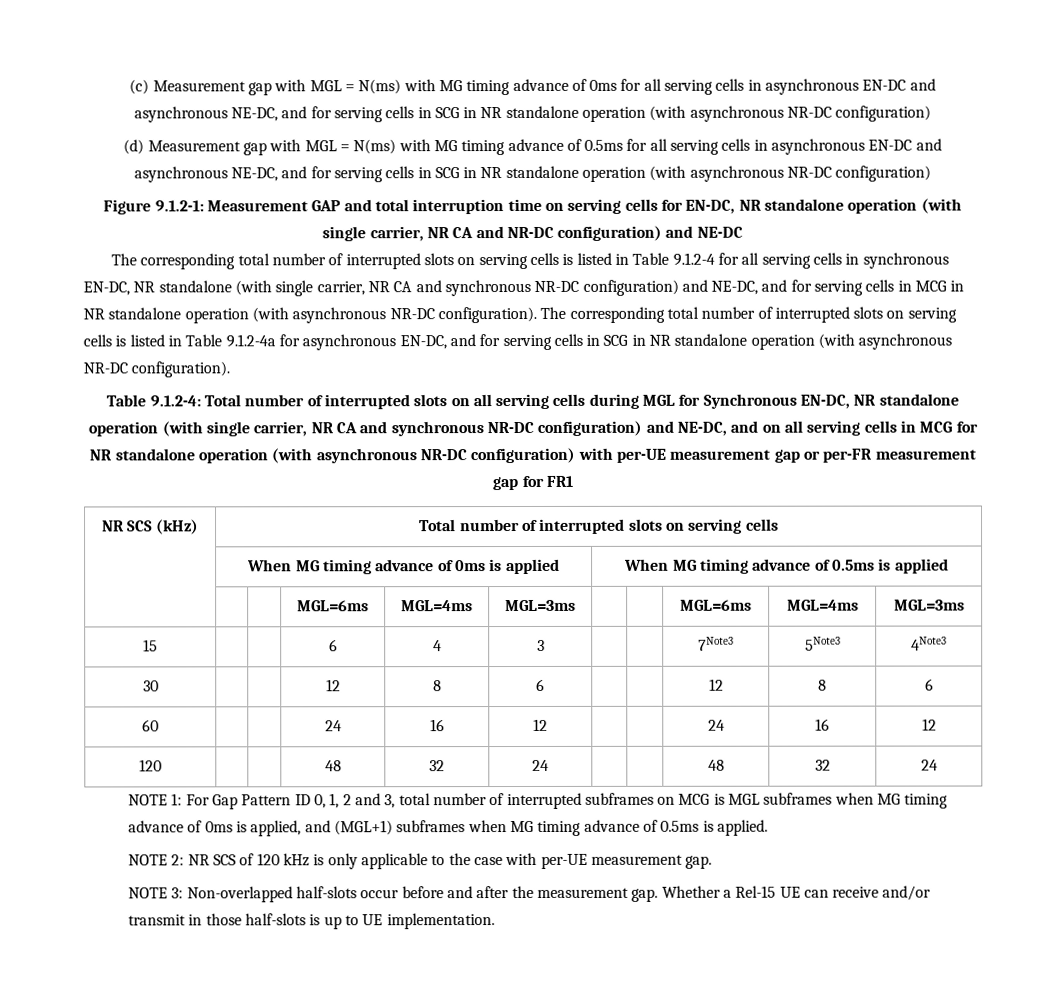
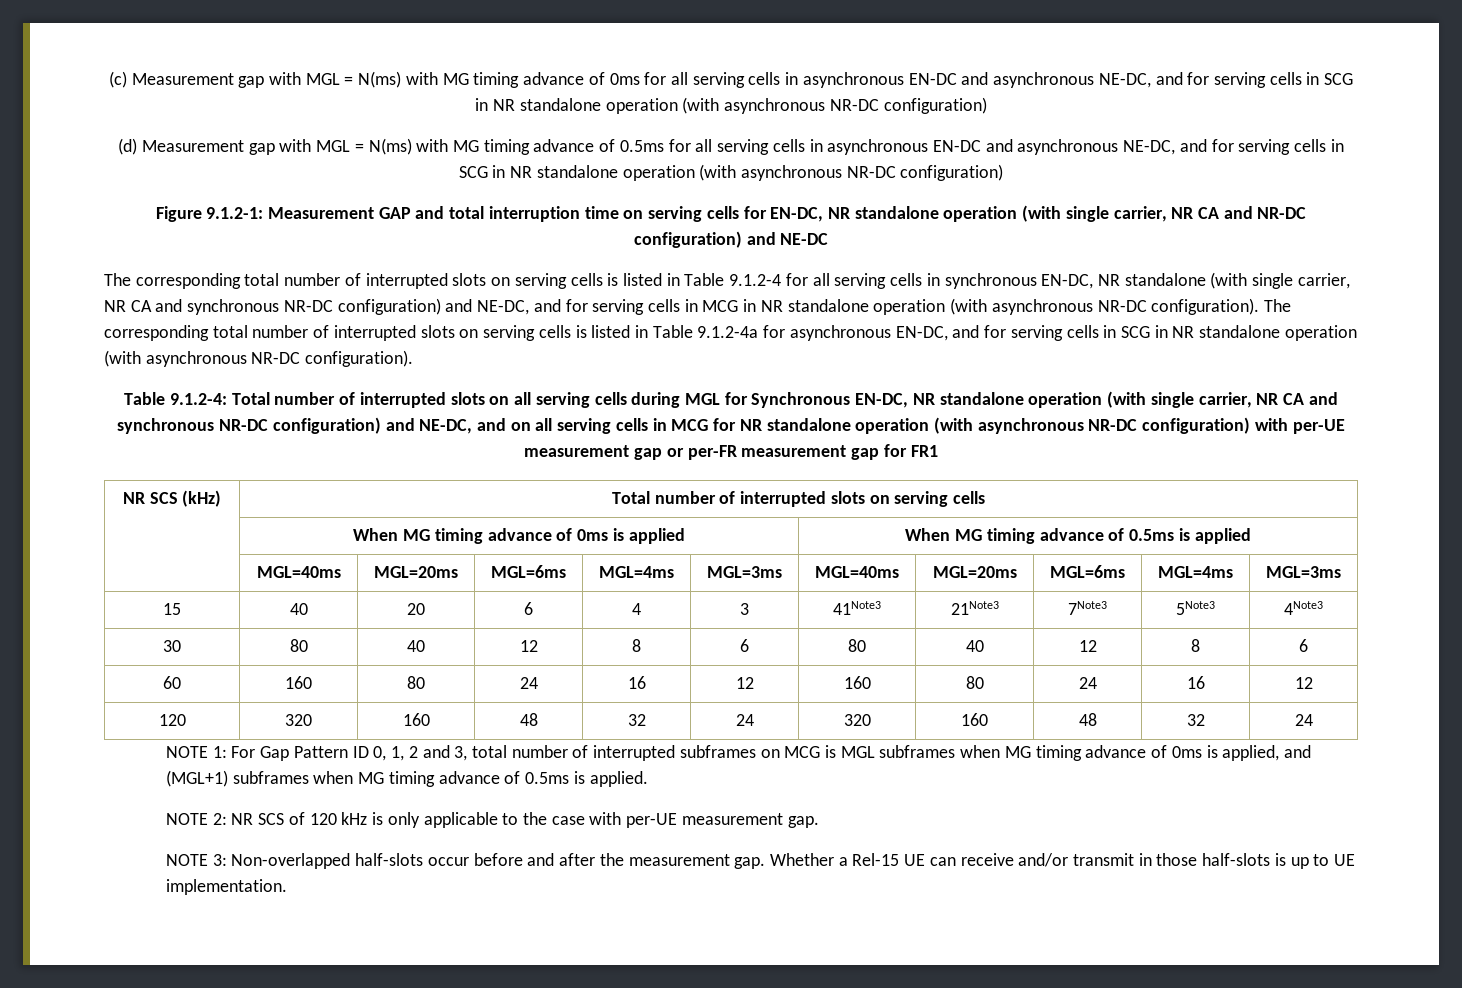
(949, 566) | -> [256,566,341,578] [374,566,458,578] MGL=40ms | MGL=20ms
(576, 605) | -> [815,566,899,578] [932,566,1017,578] MGL=40ms | MGL=20ms
(158, 645) | -> [289,603,308,615] [407,603,425,615] 40 | 20
(545, 645) | -> [833,601,881,615] [950,601,999,615] 41Note3 | 21Note3
(159, 686) | -> [289,639,308,652] [407,640,425,652] 80 | 40
(545, 684) | -> [848,639,866,652] [965,640,984,652] 80 | 40
(159, 725) | -> [285,676,312,689] [407,676,425,689] 160 | 80
(548, 724) | -> [843,676,871,689] [965,676,984,689] 160 | 80
(162, 765) | -> [285,714,312,726] [402,713,430,726] 320 | 160
(549, 765) | -> [843,714,871,726] [961,713,988,726] 320 | 160

